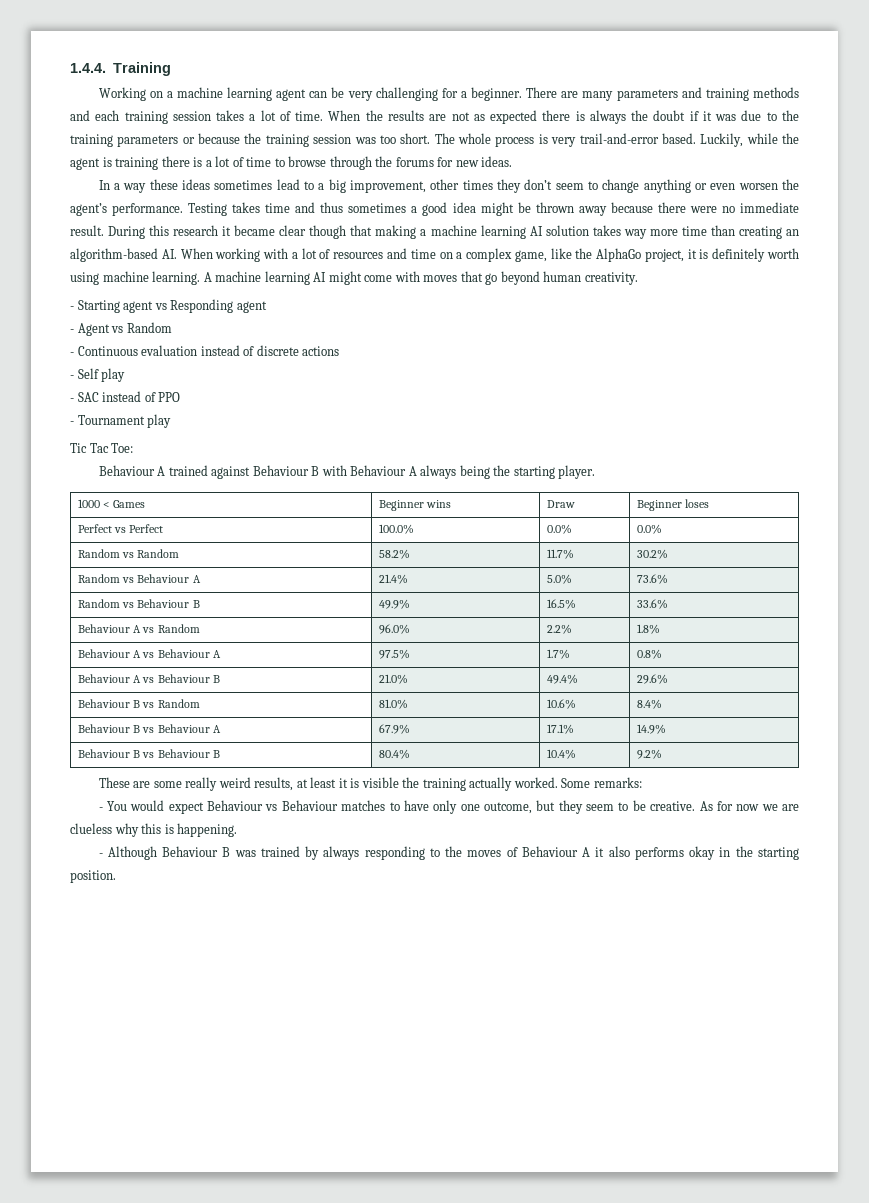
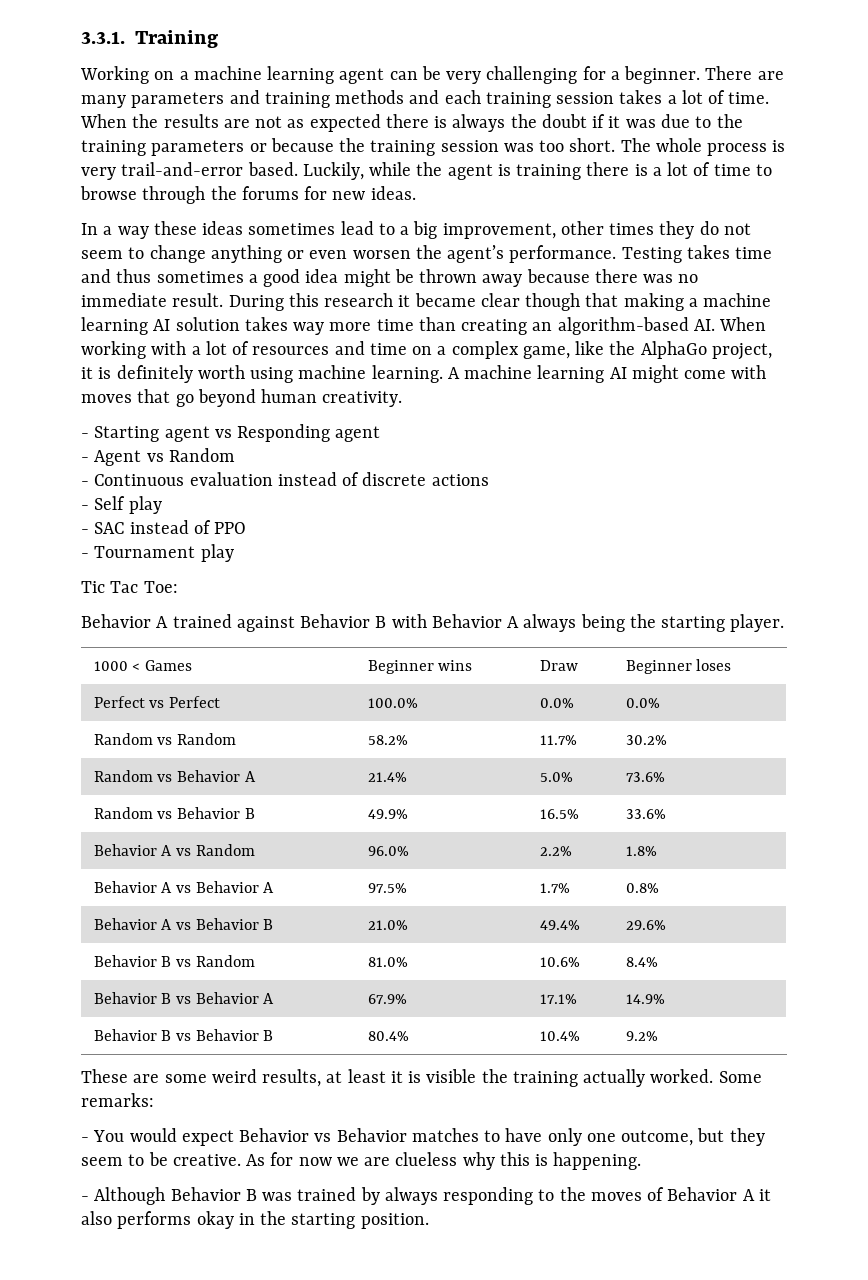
[70,63,106,73] 1.4.4. -> [81,31,125,44] 3.3.1.
[524,179,553,190] don’t -> [699,221,751,235] do not
[689,206,717,213] were -> [643,274,674,283] was
[98,465,155,476] Behaviour -> [81,614,151,628] Behavior
[252,465,309,476] Behaviour -> [300,614,371,628] Behavior
[350,465,407,476] Behaviour -> [431,614,502,628] Behavior
[137,574,190,583] Behaviour -> [176,770,240,782] Behavior
[137,599,190,608] Behaviour -> [176,807,240,819] Behavior
[78,624,131,633] Behaviour -> [93,844,157,856] Behavior
[78,649,210,658] Behaviour A vs Behaviour -> [93,881,259,893] Behavior A vs Behavior
[78,674,210,683] Behaviour A vs Behaviour -> [93,918,259,930] Behavior A vs Behavior
[78,699,131,708] Behaviour -> [93,955,157,967] Behavior
[78,724,210,733] Behaviour B vs Behaviour -> [93,992,259,1004] Behavior B vs Behavior
[78,749,210,758] Behaviour B vs Behaviour -> [93,1029,259,1041] Behavior B vs Behavior
[185,777,218,791] really -> (207, 1078) none
[207,800,338,811] Behaviour vs Behaviour -> [239,1128,407,1142] Behavior vs Behavior
[162,846,219,857] Behaviour -> [170,1187,241,1201] Behavior
[521,846,578,857] Behaviour -> [667,1187,738,1201] Behavior

